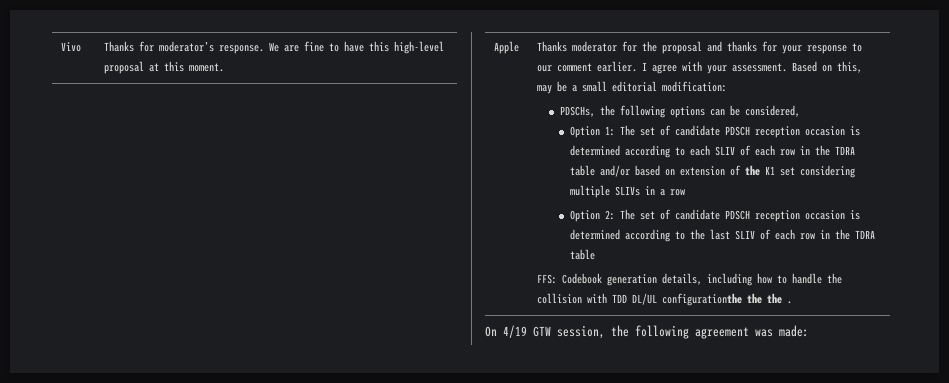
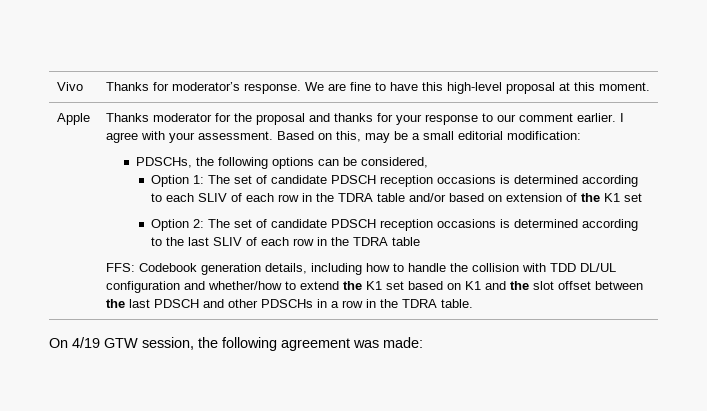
[804,126,845,136] occasion -> [437,175,497,184] occasions
[799,165,855,178] [569,185,685,198] considering multiple SLIVs in a row -> (643, 197) none
[804,210,845,220] occasion -> [437,219,497,228] occasions
[661,293,792,306] configurationthe the the . -> [105,281,643,293] [105,299,473,308] configuration and whether/how to extend the K1 set based on K1 and the slot offset between the last PDSCH and other PDSCHs in a row in the TDRA table.

